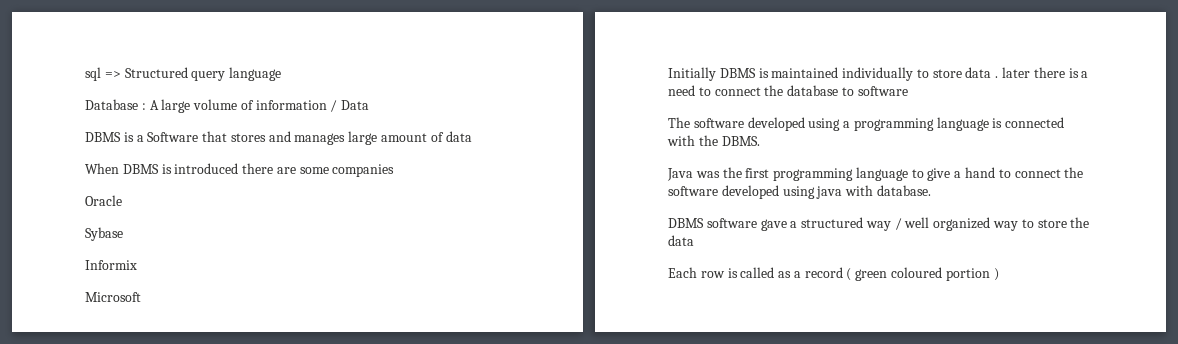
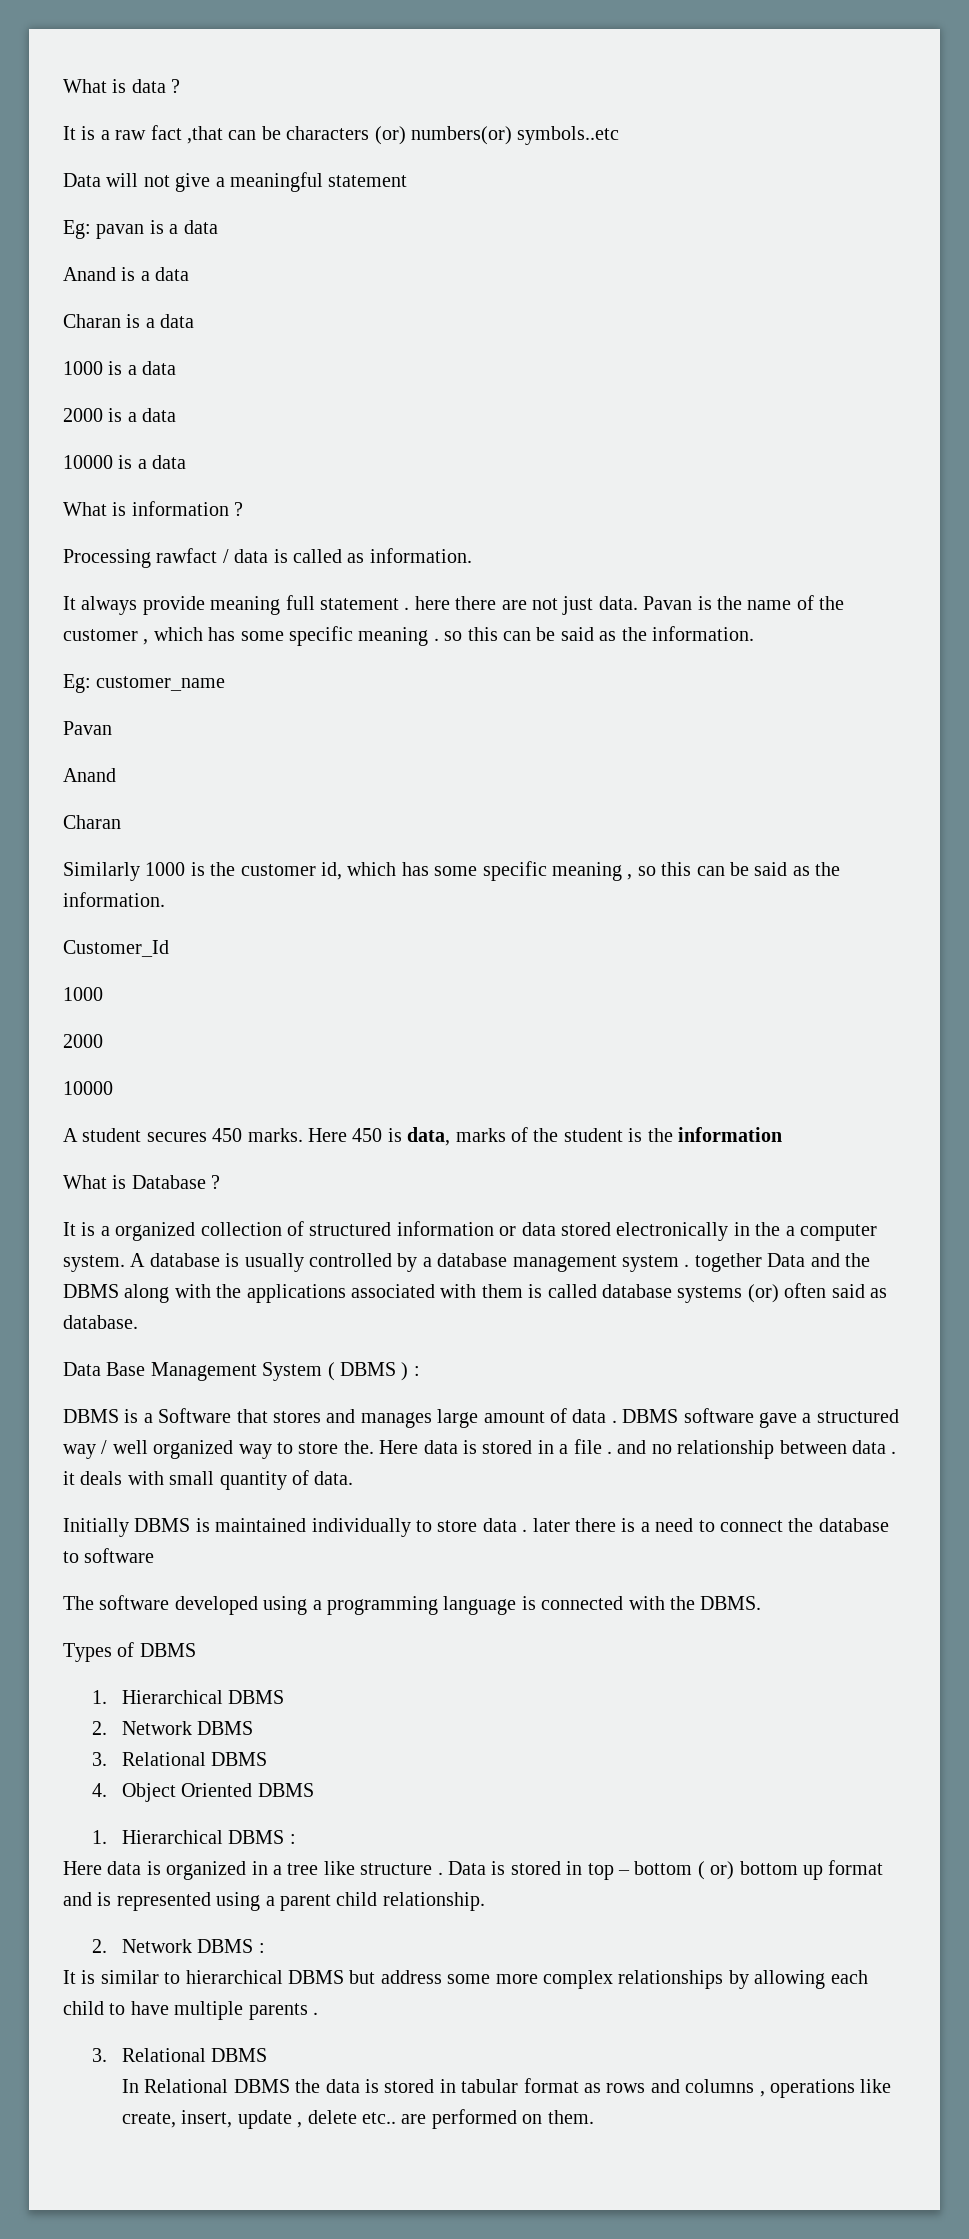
[85,67,282,81] [85,99,370,113] sql => Structured query language // Database : A large volume of information / Data -> [63,79,181,93] [63,125,620,145] [63,172,408,192] [63,220,218,239] [63,267,190,281] [63,314,195,328] [63,361,177,375] [63,408,177,422] [63,455,187,469] [63,501,244,516] [63,548,472,568] [63,595,845,615] [63,626,754,646] [63,674,226,693] [63,721,112,735] [63,768,116,782] [63,815,121,829] [63,861,841,881] [63,892,165,907] [63,940,169,957] [63,987,103,1001] [63,1034,103,1048] [63,1081,113,1095] [63,1127,782,1146] [63,1175,221,1189] [63,1221,877,1241] [63,1253,870,1272] [63,1283,887,1303] [63,1315,138,1329] [63,1362,420,1381] What is data ? // It is a raw fact ,that can be characters (or) numbers(or) symbols..etc // Data will not give a meaningful statement // Eg: pavan is a data // Anand is a data // Charan is a data // 1000 is a data // 2000 is a data // 10000 is a data // What is information ? // Processing rawfact / data is called as information. // It always provide meaning full statement . here there are not just data. Pavan is the name of the customer , which has some specific meaning . so this can be said as the information. // Eg: customer_name // Pavan // Anand // Charan // Similarly 1000 is the customer id, which has some specific meaning , so this can be said as the information. // Customer_Id // 1000 // 2000 // 10000 // A student secures 450 marks. Here 450 is data, marks of the student is the information // What is Database ? // It is a organized collection of structured information or data stored electronically in the a computer system. A database is usually controlled by a database management system . together Data and the DBMS along with the applications associated with them is called database systems (or) often said as database. // Data Base Management System ( DBMS ) :
[85,163,395,177] [85,195,122,206] [85,227,123,241] [85,260,137,270] [85,292,141,302] // When DBMS is introduced there are some companies // Oracle // Sybase // Informix // Microsoft -> [611,1408,899,1428] [63,1439,897,1459] [63,1470,354,1490] . DBMS software gave a structured way / well organized way to store the. Here data is stored in a file . and no relationship between data . it deals with small quantity of data.
[667,167,1084,181] [668,185,931,199] [668,217,1090,231] [668,235,694,246] [668,267,999,281] Java was the first programming language to give a hand to connect the software developed using java with database. // DBMS software gave a structured way / well organized way to store the data // Each row is called as a record ( green coloured portion ) -> [63,1642,196,1662] [92,1690,285,1704] [92,1721,254,1735] [92,1752,268,1766] [92,1783,314,1802] [92,1830,296,1844] [63,1860,884,1880] [63,1892,485,1911] [92,1939,265,1953] [63,1970,868,1989] [63,2001,318,2020] [92,2048,268,2062] [121,2078,892,2098] [121,2109,594,2129] Types of DBMS // 1. Hierarchical DBMS // 2. Network DBMS // 3. Relational DBMS // 4. Object Oriented DBMS // 1. Hierarchical DBMS : // Here data is organized in a tree like structure . Data is stored in top – bottom ( or) bottom up format and is represented using a parent child relationship. // 2. Network DBMS : // It is similar to hierarchical DBMS but address some more complex relationships by allowing each child to have multiple parents . // 3. Relational DBMS // In Relational DBMS the data is stored in tabular format as rows and columns , operations like create, insert, update , delete etc.. are performed on them.

